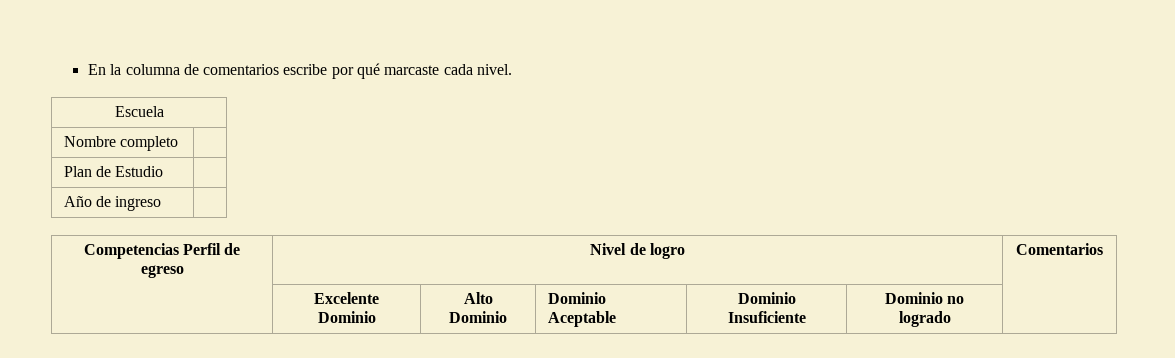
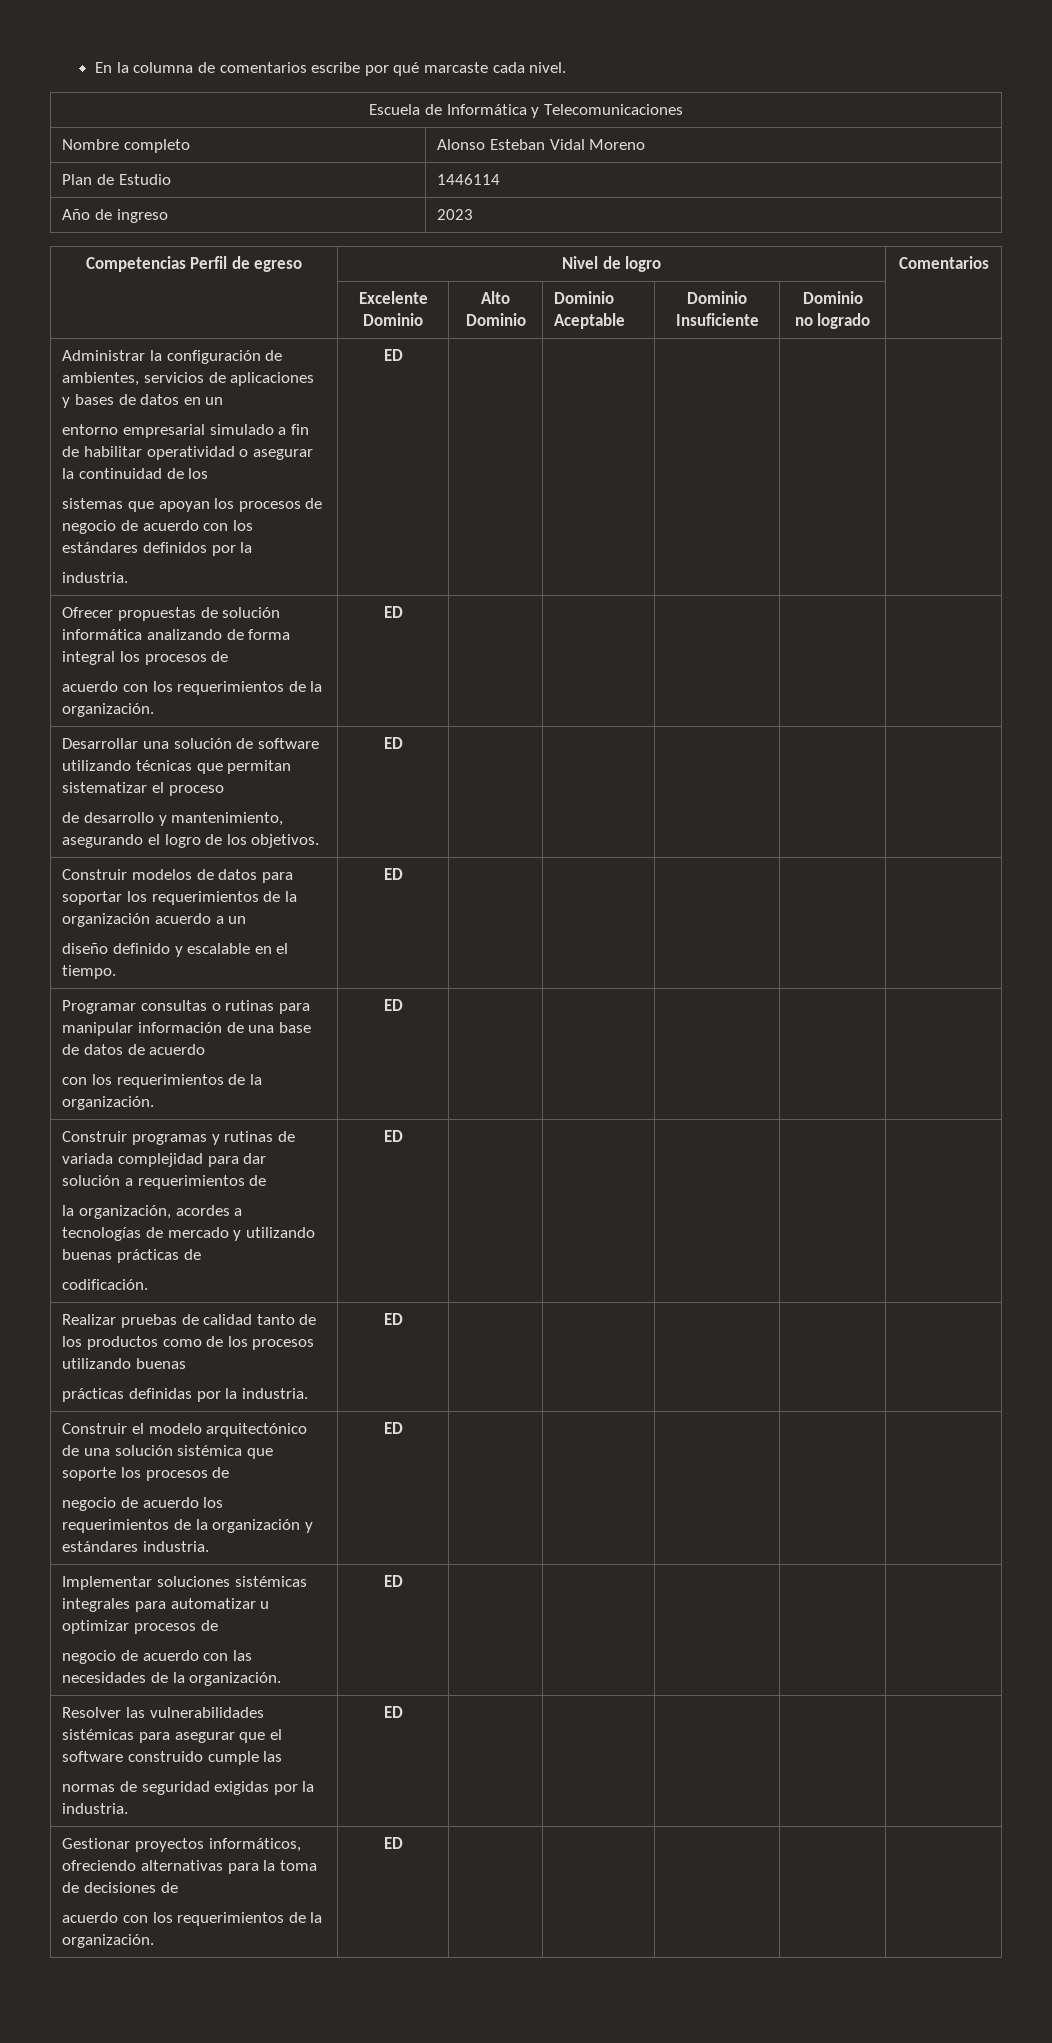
[63,136,179,151] // Nombre completo | -> [424,104,683,118] [62,139,190,153] [437,139,646,150] de Informática y Telecomunicaciones // Nombre completo | Alonso Esteban Vidal Moreno
(164, 171) none -> [437,174,501,185] 1446114
(162, 203) none -> [437,209,474,220] 2023
(951, 319) none -> [62,350,283,364] [62,372,315,386] [62,394,224,408] [62,424,309,438] [62,446,313,460] [62,468,209,479] [62,498,323,512] [62,520,253,534] [62,542,253,556] [62,572,129,583] [383,349,403,361] [62,607,281,621] [62,629,291,640] [62,651,229,665] [62,681,323,695] [62,703,155,717] [383,606,403,618] [62,738,319,749] [62,760,292,774] [62,782,224,796] [62,812,284,826] [62,834,320,848] [383,737,403,749] [62,869,293,883] [62,891,297,905] [62,913,247,927] [62,943,289,957] [62,965,117,979] [383,868,403,880] [62,1000,310,1014] [62,1022,311,1036] [62,1044,206,1055] [62,1074,262,1088] [62,1096,155,1110] [383,999,403,1011] [62,1131,295,1145] [62,1153,267,1167] [62,1175,267,1189] [62,1205,243,1219] [62,1227,315,1241] [62,1249,201,1263] [62,1279,149,1290] [383,1130,403,1142] [62,1314,317,1328] [62,1336,315,1350] [62,1358,186,1369] [62,1388,308,1402] [383,1313,403,1325] [62,1423,308,1437] [62,1445,273,1459] [62,1467,230,1481] [62,1497,224,1511] [62,1519,313,1533] [62,1541,209,1552] [383,1422,403,1434] [62,1576,307,1590] [62,1598,270,1612] [62,1620,218,1634] [62,1650,252,1664] [62,1672,282,1686] [383,1575,403,1587] [62,1707,264,1718] [62,1729,282,1743] [62,1751,283,1765] [62,1781,315,1795] [62,1803,129,1814] [383,1706,403,1718] [62,1838,301,1852] [62,1860,317,1874] [62,1882,178,1893] [62,1912,323,1926] [62,1934,155,1948] [383,1837,403,1849] // Administrar la configuración de ambientes, servicios de aplicaciones y bases de datos en un // entorno empresarial simulado a fin de habilitar operatividad o asegurar la continuidad de los // sistemas que apoyan los procesos de negocio de acuerdo con los estándares definidos por la // industria. | ED | | | | | // Ofrecer propuestas de solución informática analizando de forma integral los procesos de // acuerdo con los requerimientos de la organización. | ED | | | | | // Desarrollar una solución de software utilizando técnicas que permitan sistematizar el proceso // de desarrollo y mantenimiento, asegurando el logro de los objetivos. | ED | | | | | // Construir modelos de datos para soportar los requerimientos de la organización acuerdo a un // diseño definido y escalable en el tiempo. | ED | | | | | // Programar consultas o rutinas para manipular información de una base de datos de acuerdo // con los requerimientos de la organización. | ED | | | | | // Construir programas y rutinas de variada complejidad para dar solución a requerimientos de // la organización, acordes a tecnologías de mercado y utilizando buenas prácticas de // codificación. | ED | | | | | // Realizar pruebas de calidad tanto de los productos como de los procesos utilizando buenas // prácticas definidas por la industria. | ED | | | | | // Construir el modelo arquitectónico de una solución sistémica que soporte los procesos de // negocio de acuerdo los requerimientos de la organización y estándares industria. | ED | | | | | // Implementar soluciones sistémicas integrales para automatizar u optimizar procesos de // negocio de acuerdo con las necesidades de la organización. | ED | | | | | // Resolver las vulnerabilidades sistémicas para asegurar que el software construido cumple las // normas de seguridad exigidas por la industria. | ED | | | | | // Gestionar proyectos informáticos, ofreciendo alternativas para la toma de decisiones de // acuerdo con los requerimientos de la organización. | ED | | | | |

